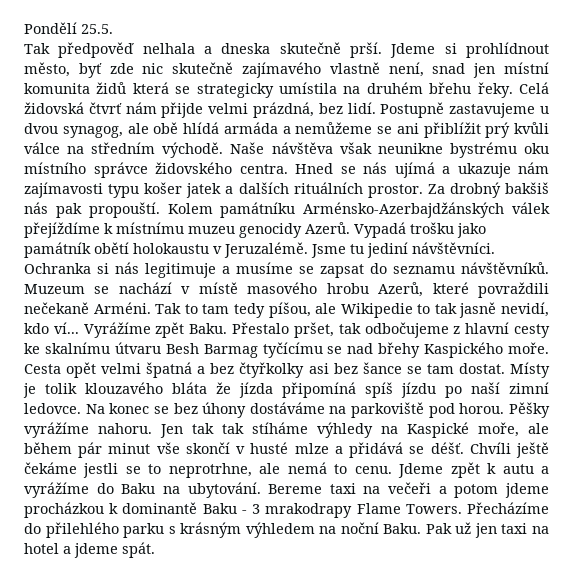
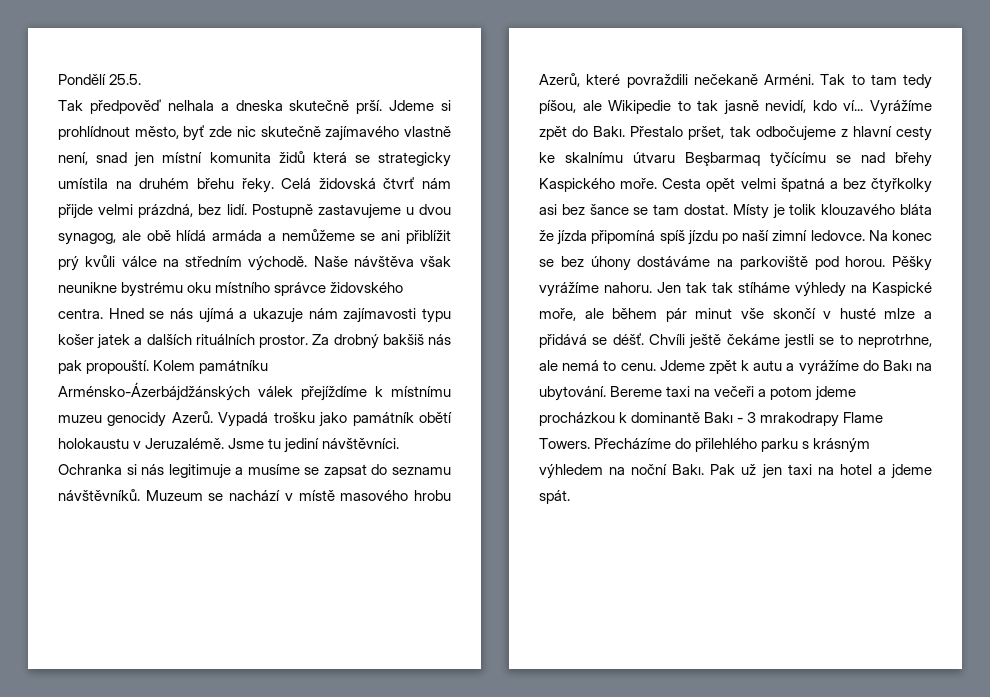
[303,202,505,218] Arménsko-Azerbajdžánských -> [58,382,250,401] Arménsko-Ázerbájdžánských
[189,323,228,334] Baku. -> [572,126,626,137] do Bakı.
[165,343,258,358] Besh Barmag -> [685,152,760,166] Beşbarmaq
[121,483,156,494] Baku -> [882,360,912,371] Bakı
[202,503,237,514] Baku -> [704,412,734,423] Bakı
[383,523,422,534] Baku. -> [672,464,705,475] Bakı.

